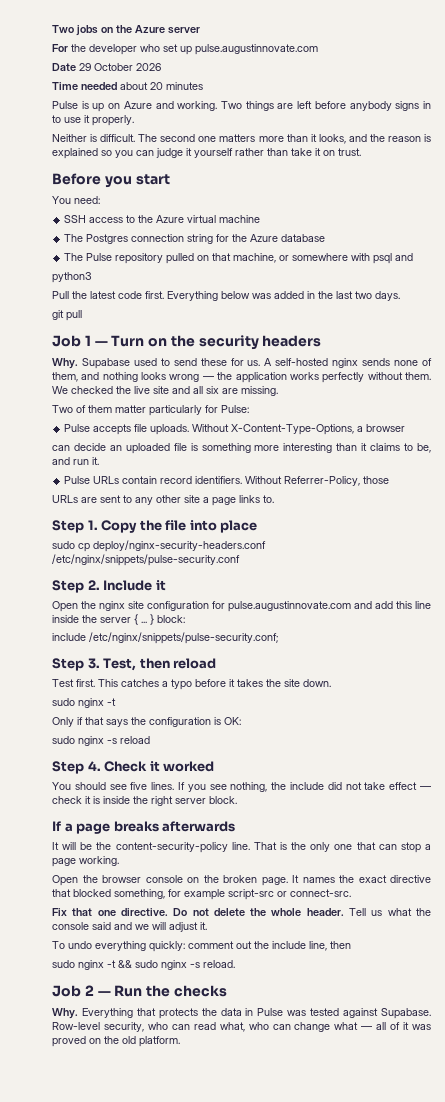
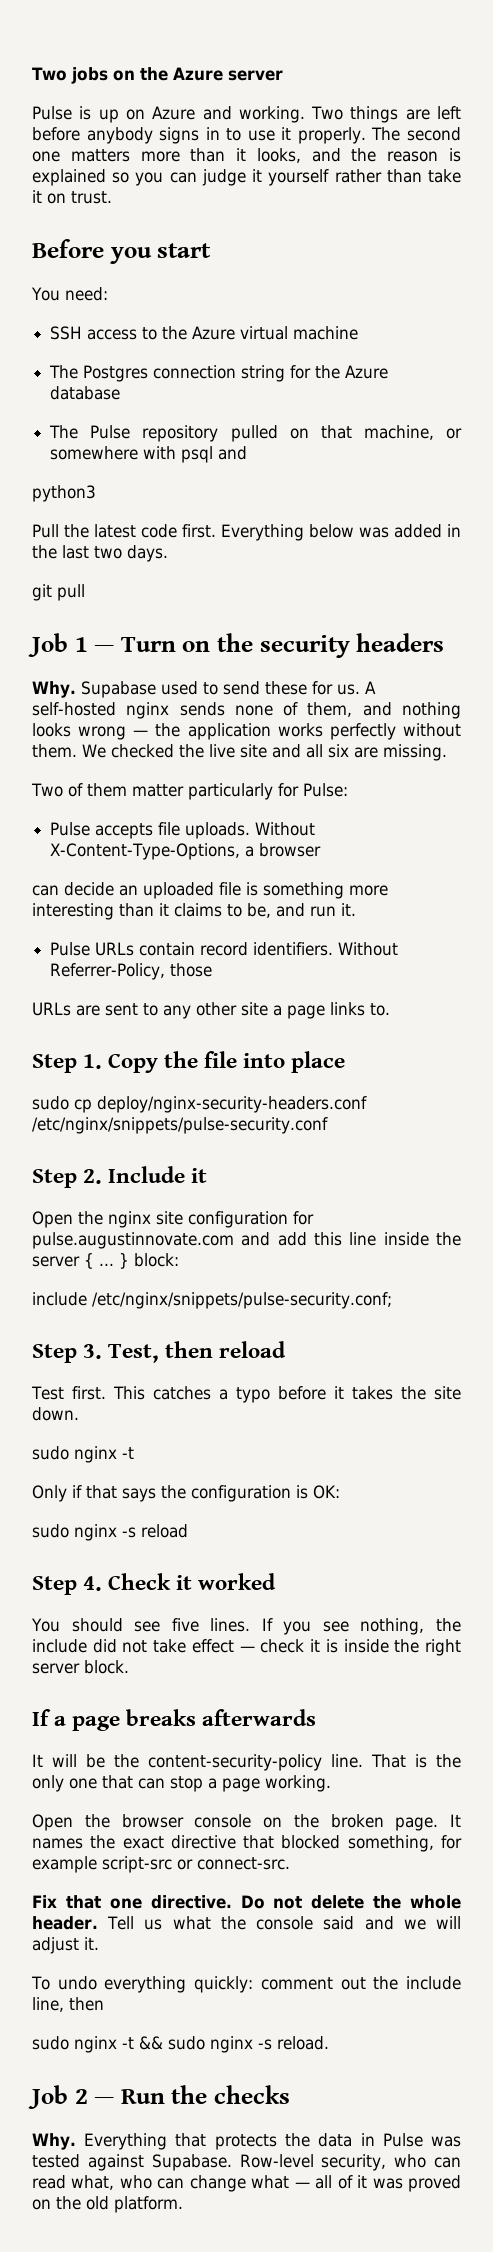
[52,44,318,55] [52,63,161,71] [52,82,203,90] // For the developer who set up pulse.augustinnovate.com // Date 29 October 2026 // Time needed about 20 minutes -> (283, 75) none
[52,134,136,142] // Neither is difficult. -> (366, 135) none

